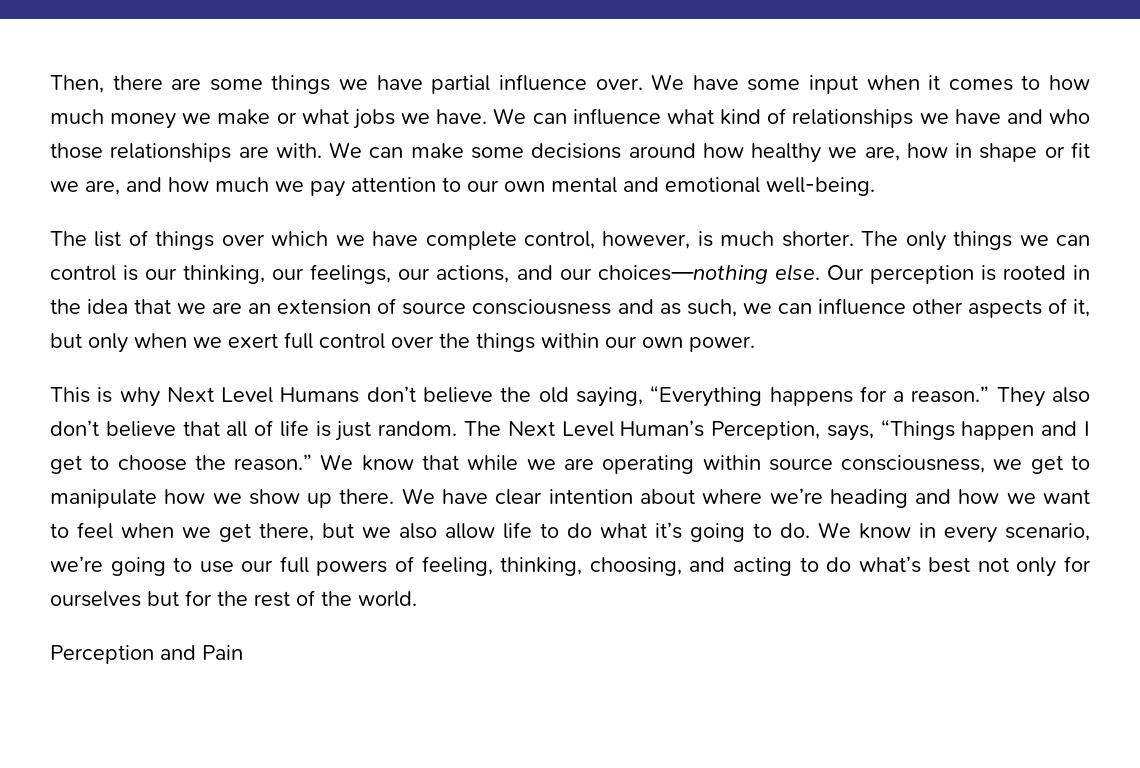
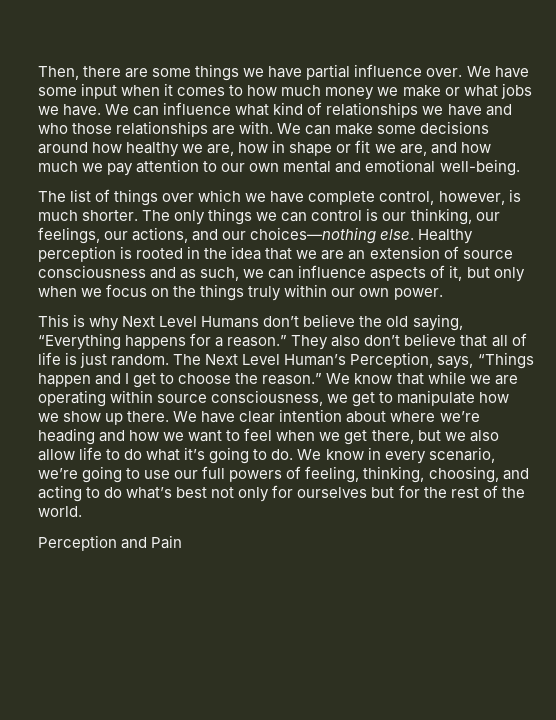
[826,265,864,280] Our -> [418,229,474,244] Healthy
[911,299,963,314] other -> (367, 271) none
[228,332,434,349] exert full control over -> [106,284,170,297] focus on
(535, 342) none -> [248,286,282,301] truly

